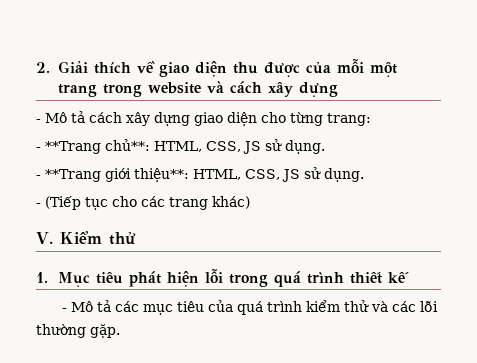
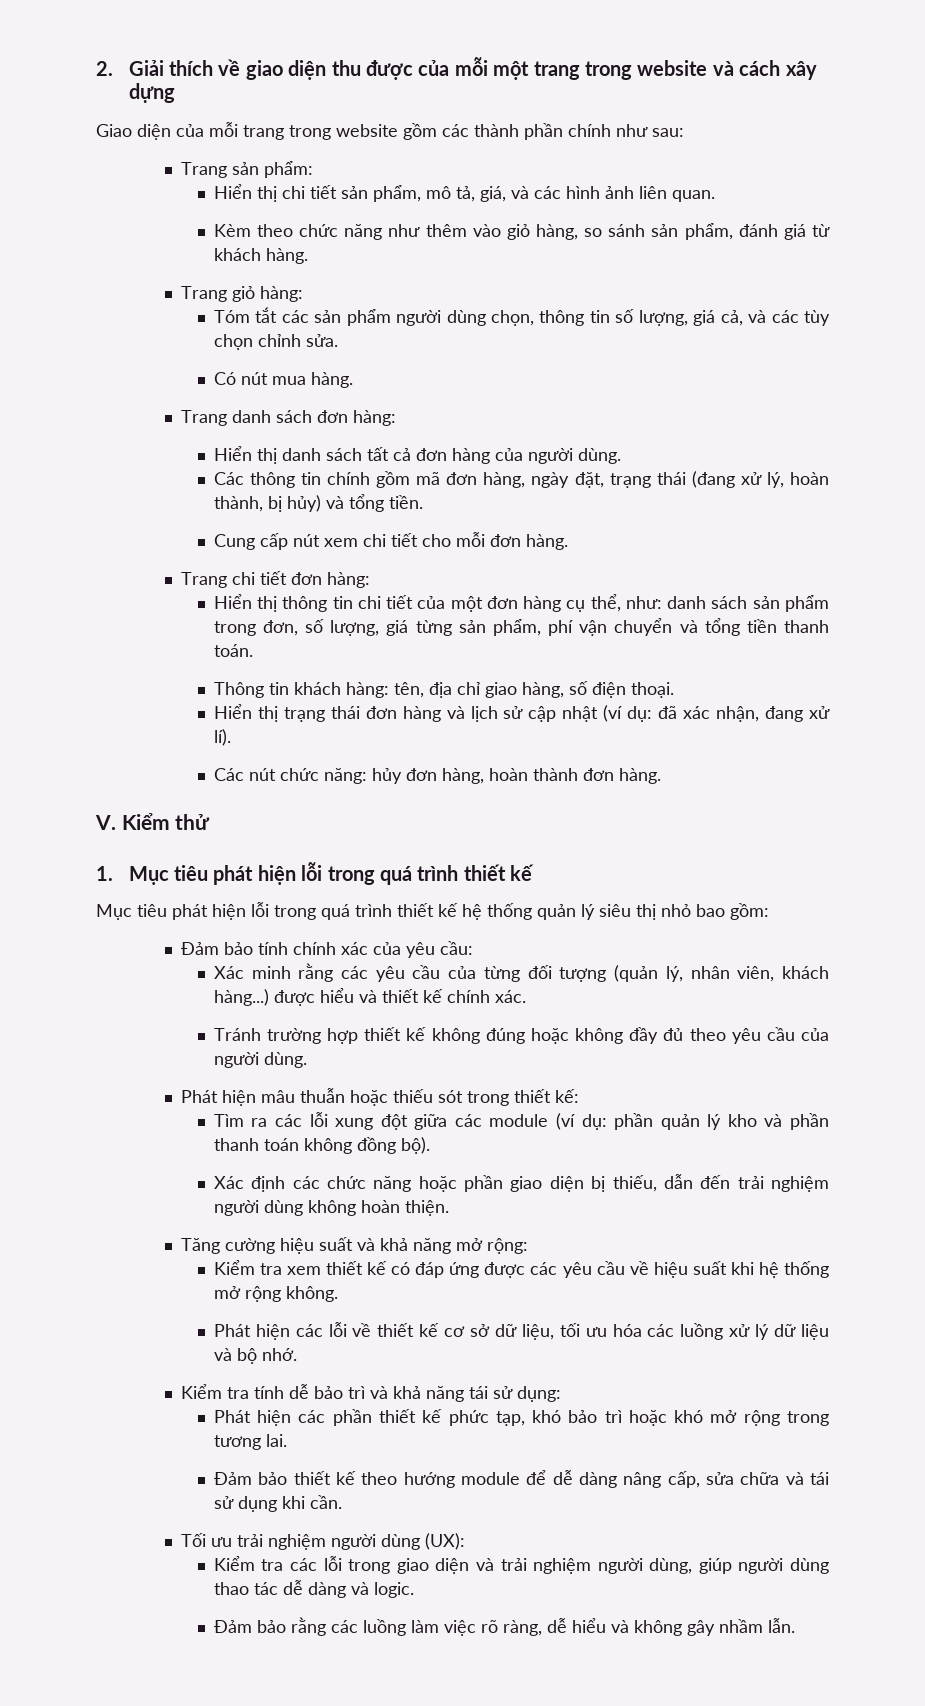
[36,111,371,126] [36,139,325,154] [36,167,364,182] [36,196,250,210] - Mô tả cách xây dựng giao diện cho từng trang: // - **Trang chủ**: HTML, CSS, JS sử dụng. // - **Trang giới thiệu**: HTML, CSS, JS sử dụng. // - (Tiếp tục cho các trang khác) -> [96,122,684,140] [181,161,314,178] [213,184,715,202] [213,223,830,240] [213,248,308,264] [181,286,304,302] [213,307,830,326] [213,334,338,350] [213,372,353,388] [181,410,397,426] [213,446,621,464] [213,471,830,488] [213,494,423,512] [213,532,568,550] [181,571,371,588] [213,594,829,612] [213,618,830,636] [213,644,253,657] [213,681,674,698] [213,704,830,722] [213,729,231,746] [213,768,661,784] Giao diện của mỗi trang trong website gồm các thành phần chính như sau: // Trang sản phẩm: // Hiển thị chi tiết sản phẩm, mô tả, giá, và các hình ảnh liên quan. // Kèm theo chức năng như thêm vào giỏ hàng, so sánh sản phẩm, đánh giá từ khách hàng. // Trang giỏ hàng: // Tóm tắt các sản phẩm người dùng chọn, thông tin số lượng, giá cả, và các tùy chọn chỉnh sửa. // Có nút mua hàng. // Trang danh sách đơn hàng: // Hiển thị danh sách tất cả đơn hàng của người dùng. // Các thông tin chính gồm mã đơn hàng, ngày đặt, trạng thái (đang xử lý, hoàn thành, bị hủy) và tổng tiền. // Cung cấp nút xem chi tiết cho mỗi đơn hàng. // Trang chi tiết đơn hàng: // Hiển thị thông tin chi tiết của một đơn hàng cụ thể, như: danh sách sản phẩm trong đơn, số lượng, giá từng sản phẩm, phí vận chuyển và tổng tiền thanh toán. // Thông tin khách hàng: tên, địa chỉ giao hàng, số điện thoại. // Hiển thị trạng thái đơn hàng và lịch sử cập nhật (ví dụ: đã xác nhận, đang xử lí). // Các nút chức năng: hủy đơn hàng, hoàn thành đơn hàng.
[61,300,438,315] [36,324,120,338] - Mô tả các mục tiêu của quá trình kiểm thử và các lỗi thường gặp. -> [96,902,769,920] [181,941,474,958] [213,963,829,982] [213,988,526,1006] [213,1027,830,1044] [213,1052,307,1068] [181,1088,580,1106] [213,1112,829,1130] [213,1137,430,1154] [213,1174,829,1192] [213,1200,449,1216] [181,1237,529,1254] [213,1260,829,1278] [213,1286,338,1302] [213,1322,829,1340] [213,1348,297,1364] [181,1384,562,1402] [213,1409,829,1426] [213,1434,287,1450] [213,1470,829,1488] [213,1495,342,1512] [181,1533,466,1550] [213,1556,830,1574] [213,1580,414,1598] [213,1617,795,1636] Mục tiêu phát hiện lỗi trong quá trình thiết kế hệ thống quản lý siêu thị nhỏ bao gồm: // Đảm bảo tính chính xác của yêu cầu: // Xác minh rằng các yêu cầu của từng đối tượng (quản lý, nhân viên, khách hàng...) được hiểu và thiết kế chính xác. // Tránh trường hợp thiết kế không đúng hoặc không đầy đủ theo yêu cầu của người dùng. // Phát hiện mâu thuẫn hoặc thiếu sót trong thiết kế: // Tìm ra các lỗi xung đột giữa các module (ví dụ: phần quản lý kho và phần thanh toán không đồng bộ). // Xác định các chức năng hoặc phần giao diện bị thiếu, dẫn đến trải nghiệm người dùng không hoàn thiện. // Tăng cường hiệu suất và khả năng mở rộng: // Kiểm tra xem thiết kế có đáp ứng được các yêu cầu về hiệu suất khi hệ thống mở rộng không. // Phát hiện các lỗi về thiết kế cơ sở dữ liệu, tối ưu hóa các luồng xử lý dữ liệu và bộ nhớ. // Kiểm tra tính dễ bảo trì và khả năng tái sử dụng: // Phát hiện các phần thiết kế phức tạp, khó bảo trì hoặc khó mở rộng trong tương lai. // Đảm bảo thiết kế theo hướng module để dễ dàng nâng cấp, sửa chữa và tái sử dụng khi cần. // Tối ưu trải nghiệm người dùng (UX): // Kiểm tra các lỗi trong giao diện và trải nghiệm người dùng, giúp người dùng thao tác dễ dàng và logic. // Đảm bảo rằng các luồng làm việc rõ ràng, dễ hiểu và không gây nhầm lẫn.

